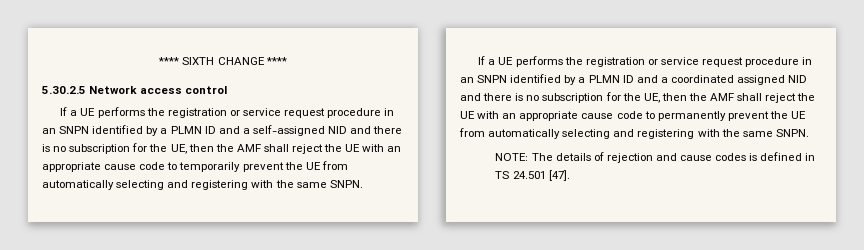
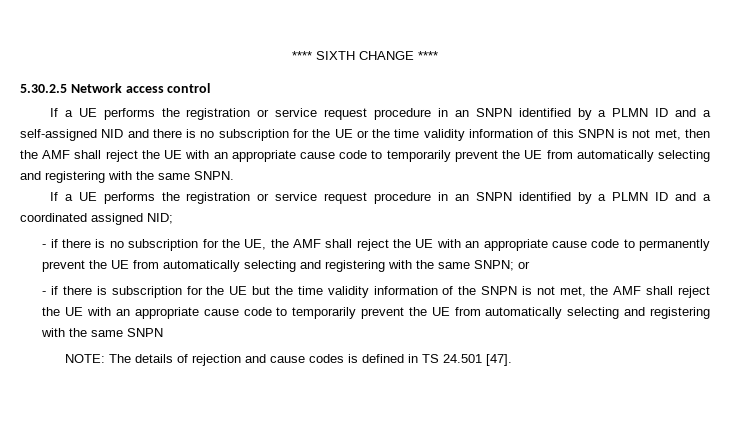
[170,144,187,154] UE, -> [334,129,681,141] UE or the time validity information of this SNPN is not met,
[788,75,808,83] [460,92,687,103] NID and there is no subscription for the UE, then -> [147,213,173,224] [42,239,267,251] NID; // - if there is no subscription for the UE,
[775,129,809,137] SNPN. -> [474,260,531,271] [42,286,710,298] [42,307,710,319] [41,328,164,337] SNPN; or // - if there is subscription for the UE but the time validity information of the SNPN is not met, the AMF shall reject the UE with an appropriate cause code to temporarily prevent the UE from automatically selecting and registering with the same SNPN

